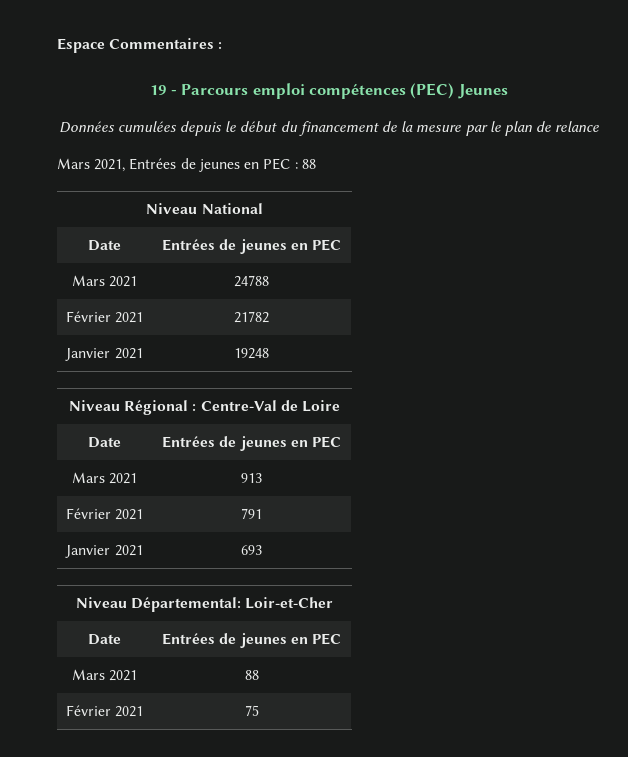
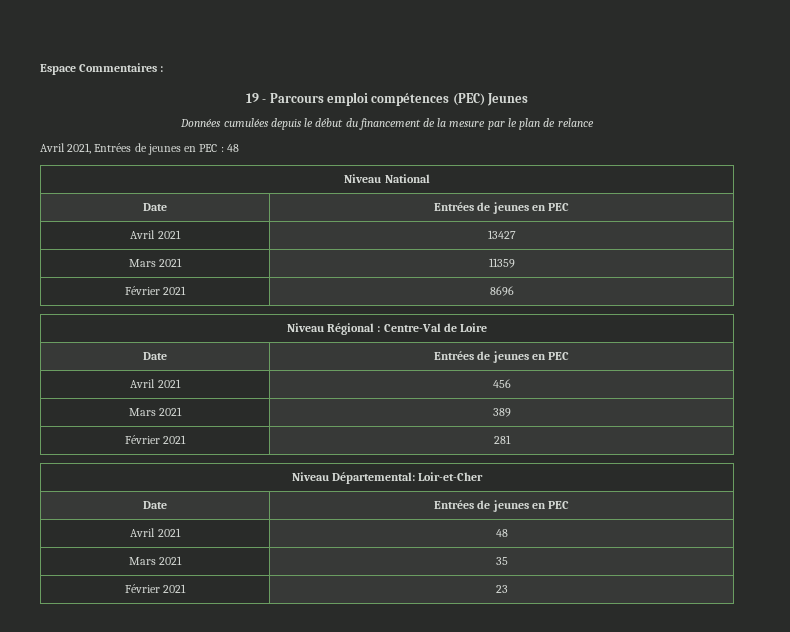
[57,158,90,169] Mars -> [40,143,65,152] Avril
[302,159,317,169] 88 -> [226,144,239,152] 48
[71,275,138,287] [234,275,269,287] [65,311,144,323] [234,311,269,323] [65,348,143,361] [234,348,269,359] // Mars 2021 | 24788 // Février 2021 | 21782 // Janvier 2021 | 19248 -> [130,230,181,239] [487,230,516,239] [128,258,183,267] [488,258,515,268] [124,286,187,295] [489,286,514,296] // Avril 2021 | 13427 // Mars 2021 | 11359 // Février 2021 | 8696
[71,472,138,484] [241,473,262,483] [65,508,144,520] [241,508,262,519] [65,545,143,558] [241,545,262,555] // Mars 2021 | 913 // Février 2021 | 791 // Janvier 2021 | 693 -> [130,379,181,388] [492,379,511,388] [128,407,183,416] [492,408,511,417] [124,435,187,444] [493,435,511,444] // Avril 2021 | 456 // Mars 2021 | 389 // Février 2021 | 281
[71,669,138,681] [244,670,259,680] [65,705,144,717] [244,705,259,716] // Mars 2021 | 88 // Février 2021 | 75 -> [130,528,181,537] [495,529,508,537] [128,556,183,565] [495,557,508,565] [124,584,187,593] [495,585,508,593] // Avril 2021 | 48 // Mars 2021 | 35 // Février 2021 | 23

